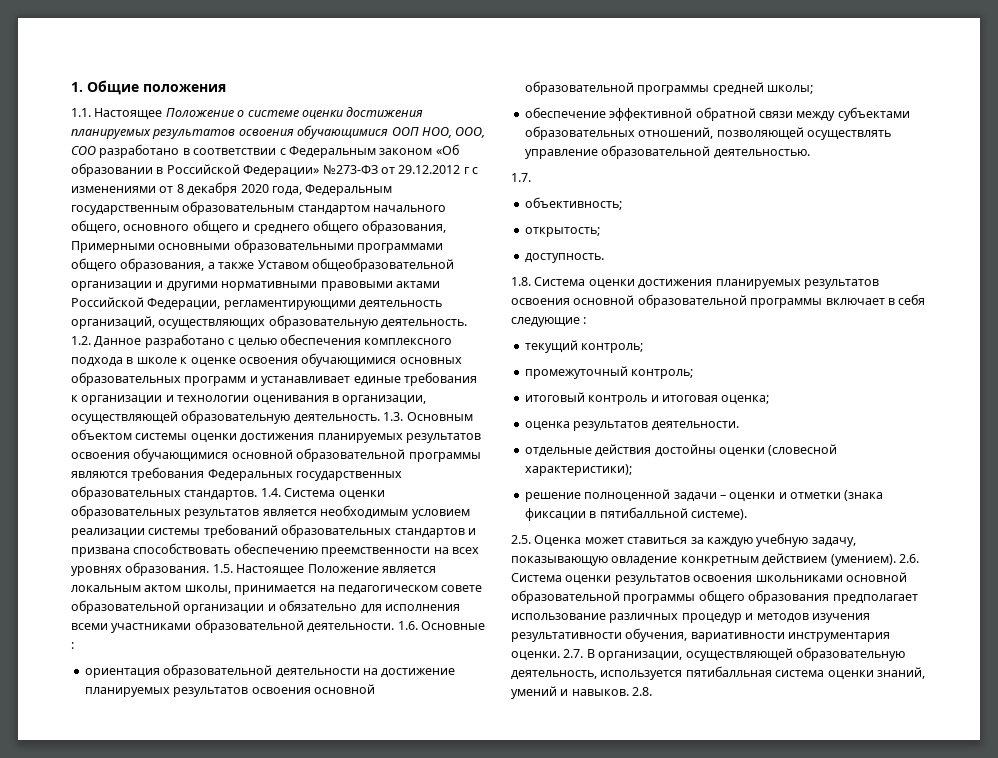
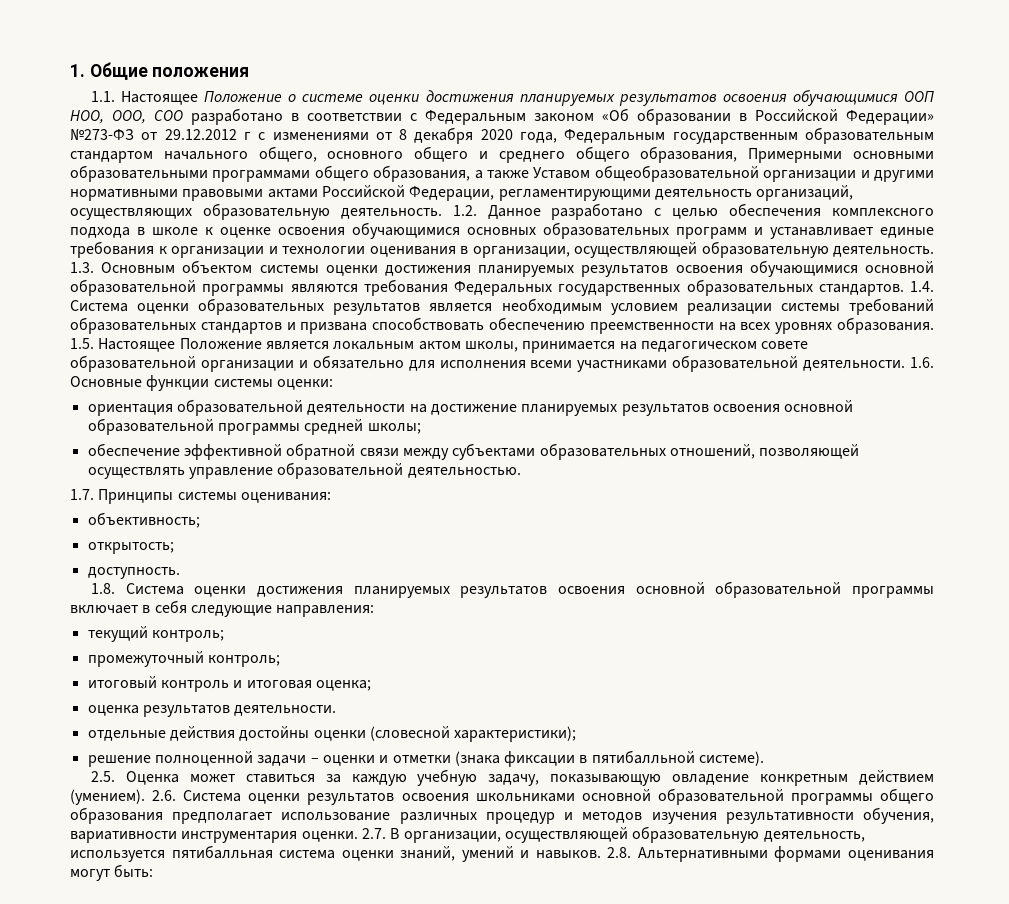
[71,642,74,649] : -> [146,375,333,391] функции системы оценки:
(531, 177) none -> [98,489,331,504] Принципы системы оценивания:
[583,317,587,324] : -> [276,605,375,617] направления:
(653, 691) none -> [637,846,934,862] [70,864,154,881] Альтернативными формами оценивания могут быть:

